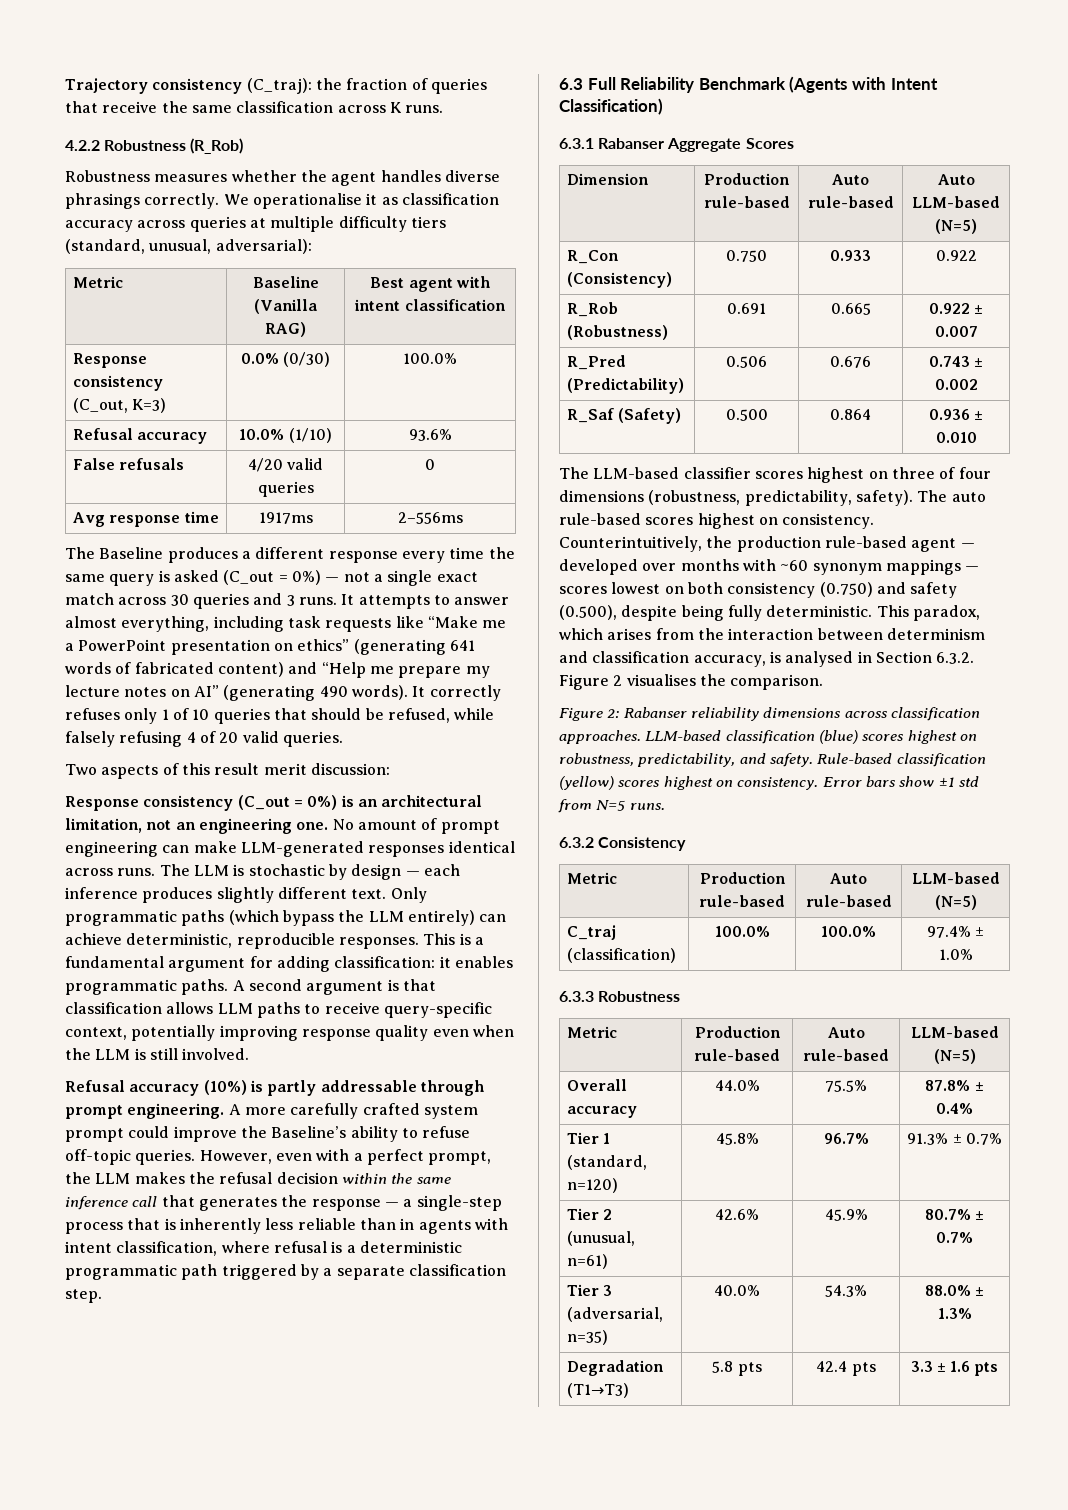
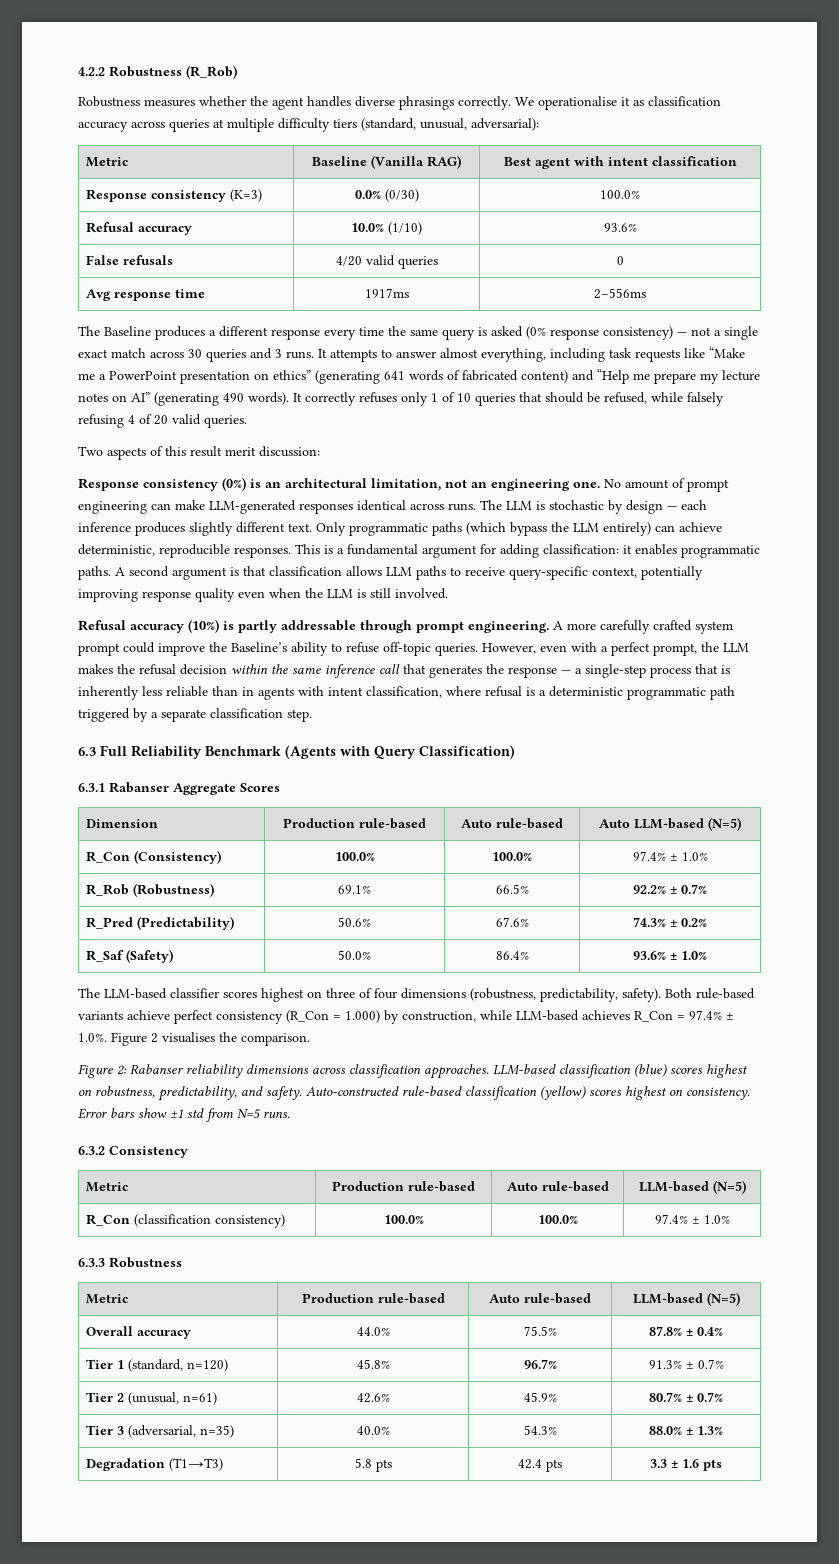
[65,78,487,94] [65,101,444,113] Trajectory consistency (C_traj): the fraction of queries that receive the same classification across K runs. // -> (78, 71) none
[73,398,167,413] (C_out, K=3) -> [230,189,263,202] (K=3)
[223,570,321,585] (C_out = 0%) -> [526,326,673,340] (0% response consistency)
[237,795,338,810] (C_out = 0%) -> [222,477,246,491] (0%)
[890,78,938,90] Intent -> [374,746,416,759] Query
[726,250,767,262] [830,250,871,261] [935,250,977,261] [567,302,619,317] [567,325,669,340] [727,303,766,314] [830,303,871,315] [928,303,984,314] [934,326,978,337] [567,355,627,370] [567,378,685,394] [726,356,767,368] [830,356,871,368] [928,356,984,367] [934,379,978,390] [567,408,682,424] [725,409,768,421] [830,409,871,420] [928,409,984,420] [935,432,977,443] 0.750 | 0.933 | 0.922 // R_Rob (Robustness) | 0.691 | 0.665 | 0.922 ± 0.007 // R_Pred (Predictability) | 0.506 | 0.676 | 0.743 ± 0.002 // R_Saf (Safety) | 0.500 | 0.864 | 0.936 ± 0.010 -> [334,852,375,861] [492,852,532,861] [632,851,708,861] [86,883,215,897] [338,885,371,894] [495,884,529,894] [633,884,707,894] [86,916,235,930] [338,917,371,927] [495,917,529,927] [633,917,707,927] [86,949,174,963] [338,950,371,960] [495,951,529,960] [633,951,707,960] 100.0% | 100.0% | 97.4% ± 1.0% // R_Rob (Robustness) | 69.1% | 66.5% | 92.2% ± 0.7% // R_Pred (Predictability) | 50.6% | 67.6% | 74.3% ± 0.2% // R_Saf (Safety) | 50.0% | 86.4% | 93.6% ± 1.0%
[917,490,986,502] [559,513,875,529] [559,536,975,552] [559,559,980,575] [559,582,958,598] [559,605,980,621] [559,628,985,640] [559,651,975,667] The auto rule-based scores highest on consistency. Counterintuitively, the production rule-based agent — developed over months with ~60 synonym mappings — scores lowest on both consistency (0.750) and safety (0.500), despite being fully deterministic. This paradox, which arises from the interaction between determinism and classification accuracy, is analysed in Section 6.3.2. -> [665,988,755,999] [78,1010,734,1024] [78,1033,107,1042] Both rule-based variants achieve perfect consistency (R_Con = 1.000) by construction, while LLM-based achieves R_Con = 97.4% ± 1.0%.
[817,753,893,764] Rule-based -> [306,1086,462,1096] Auto-constructed rule-based
[567,925,617,940] [567,948,677,963] C_traj (classification) -> [86,1214,286,1228] R_Con (classification consistency)

